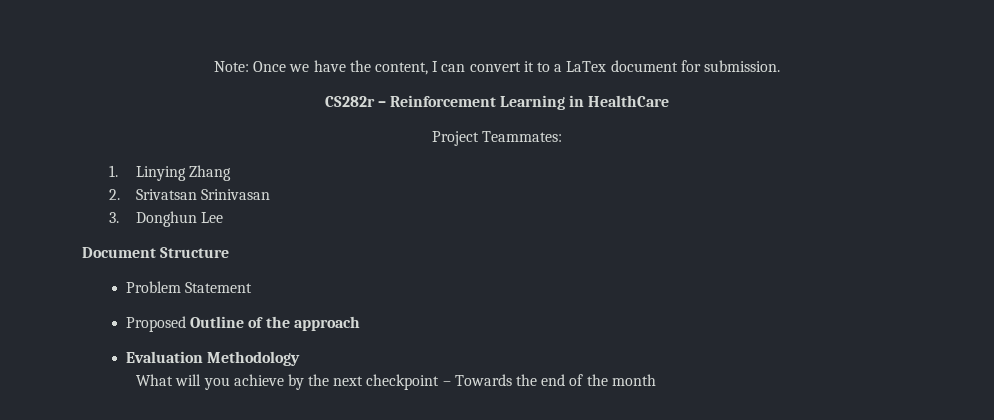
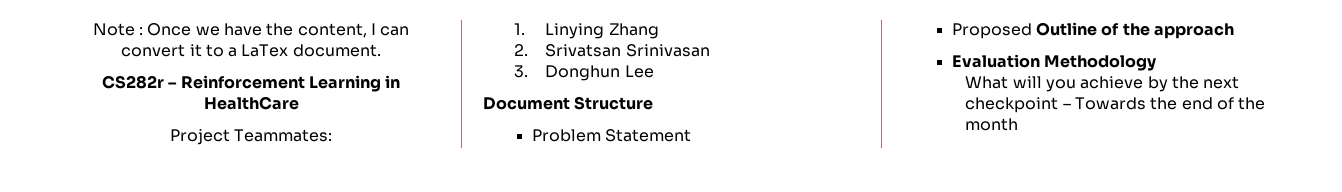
[214,61,250,72] Note: -> [92,23,144,36] Note :
[610,60,780,72] document for submission. -> [292,44,381,57] document.

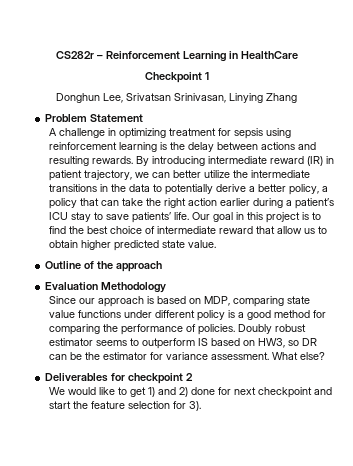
[92,23,410,38] [121,44,381,57] Note : Once we have the content, I can convert it to a LaTex document. // -> (55, 55) none
[169,129,333,145] [514,23,659,39] [514,44,710,57] [514,65,654,81] [483,96,654,110] [531,129,692,142] [951,23,1032,39] Project Teammates: // 1. Linying Zhang // 2. Srivatsan Srinivasan // 3. Donghun Lee // Document Structure // Problem Statement // Proposed -> [144,72,209,83] [56,93,297,103] [44,114,143,122] [49,128,292,139] [49,142,317,152] [49,156,335,166] [49,170,311,181] [49,184,329,195] [49,198,335,209] [49,212,322,223] [49,226,328,234] [49,240,217,251] Checkpoint 1 // Donghun Lee, Srivatsan Srinivasan, Linying Zhang // Problem Statement // A challenge in optimizing treatment for sepsis using reinforcement learning is the delay between actions and resulting rewards. By introducing intermediate reward (IR) in patient trajectory, we can better utilize the intermediate transitions in the data to potentially derive a better policy, a policy that can take the right action earlier during a patient’s ICU stay to save patients’ life. Our goal in this project is to find the best choice of intermediate reward that allow us to obtain higher predicted state value. //
[965,76,1240,92] [965,97,1266,113] [965,118,1019,131] What will you achieve by the next checkpoint – Towards the end of the month -> [49,296,311,307] [49,310,327,321] [49,324,307,335] [49,338,318,349] [49,352,326,360] [44,373,193,384] [49,387,333,398] [49,401,202,411] Since our approach is based on MDP, comparing state value functions under different policy is a good method for comparing the performance of policies. Doubly robust estimator seems to outperform IS based on HW3, so DR can be the estimator for variance assessment. What else? // Deliverables for checkpoint 2 // We would like to get 1) and 2) done for next checkpoint and start the feature selection for 3).

